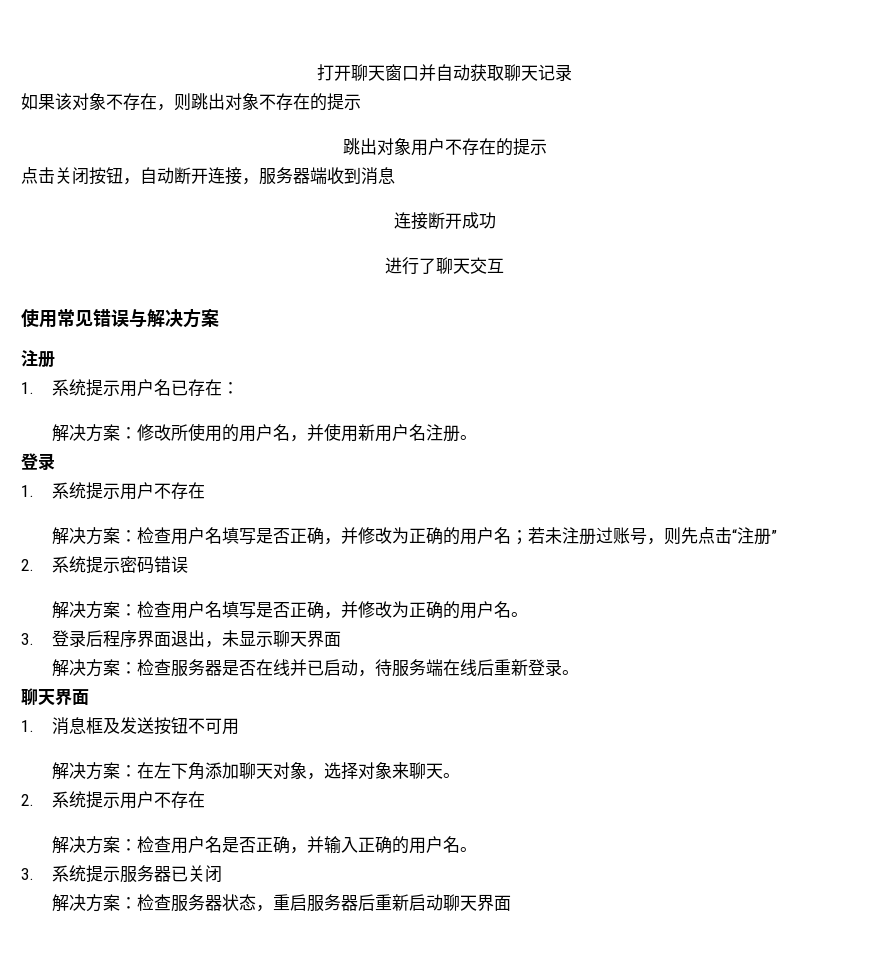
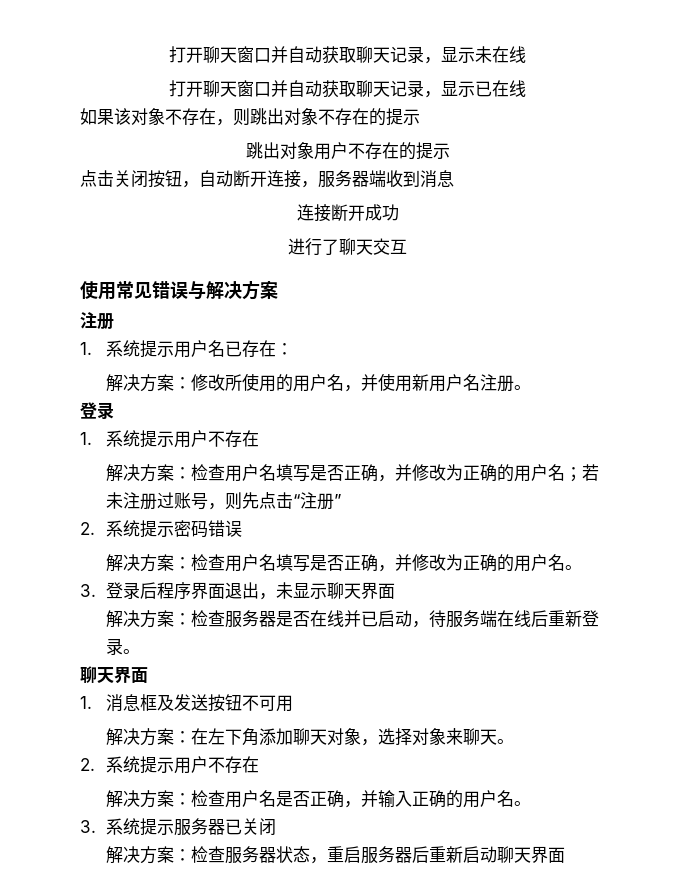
[317,64,572,82] 打开聊天窗口并自动获取聊天记录 -> [169,46,526,64] [169,80,526,98] 打开聊天窗口并自动获取聊天记录，显示未在线 // 打开聊天窗口并自动获取聊天记录，显示已在线

